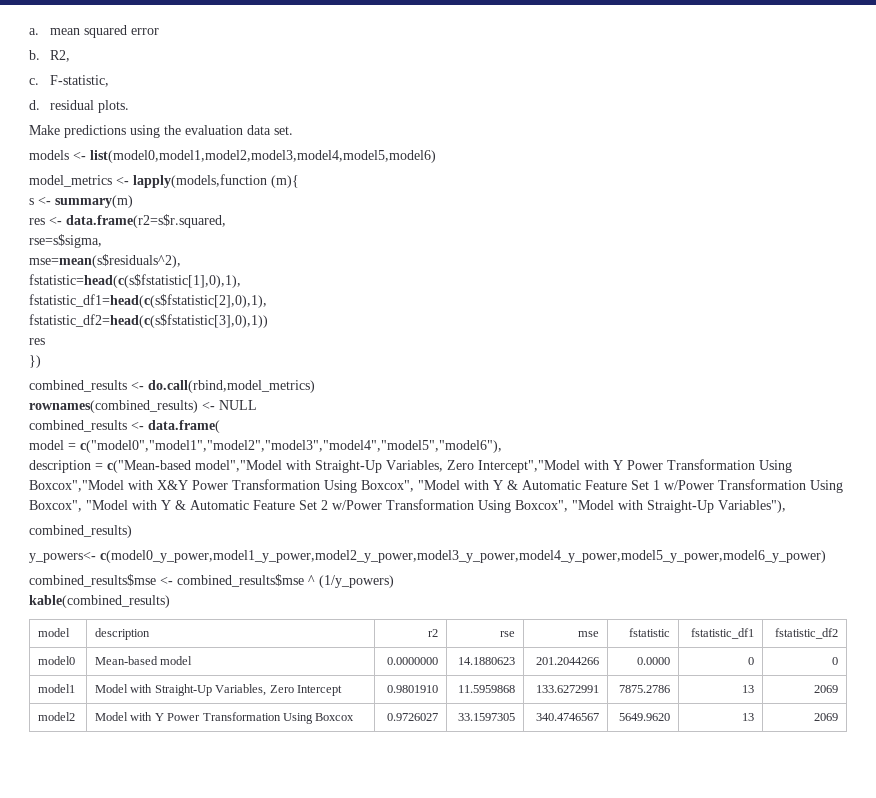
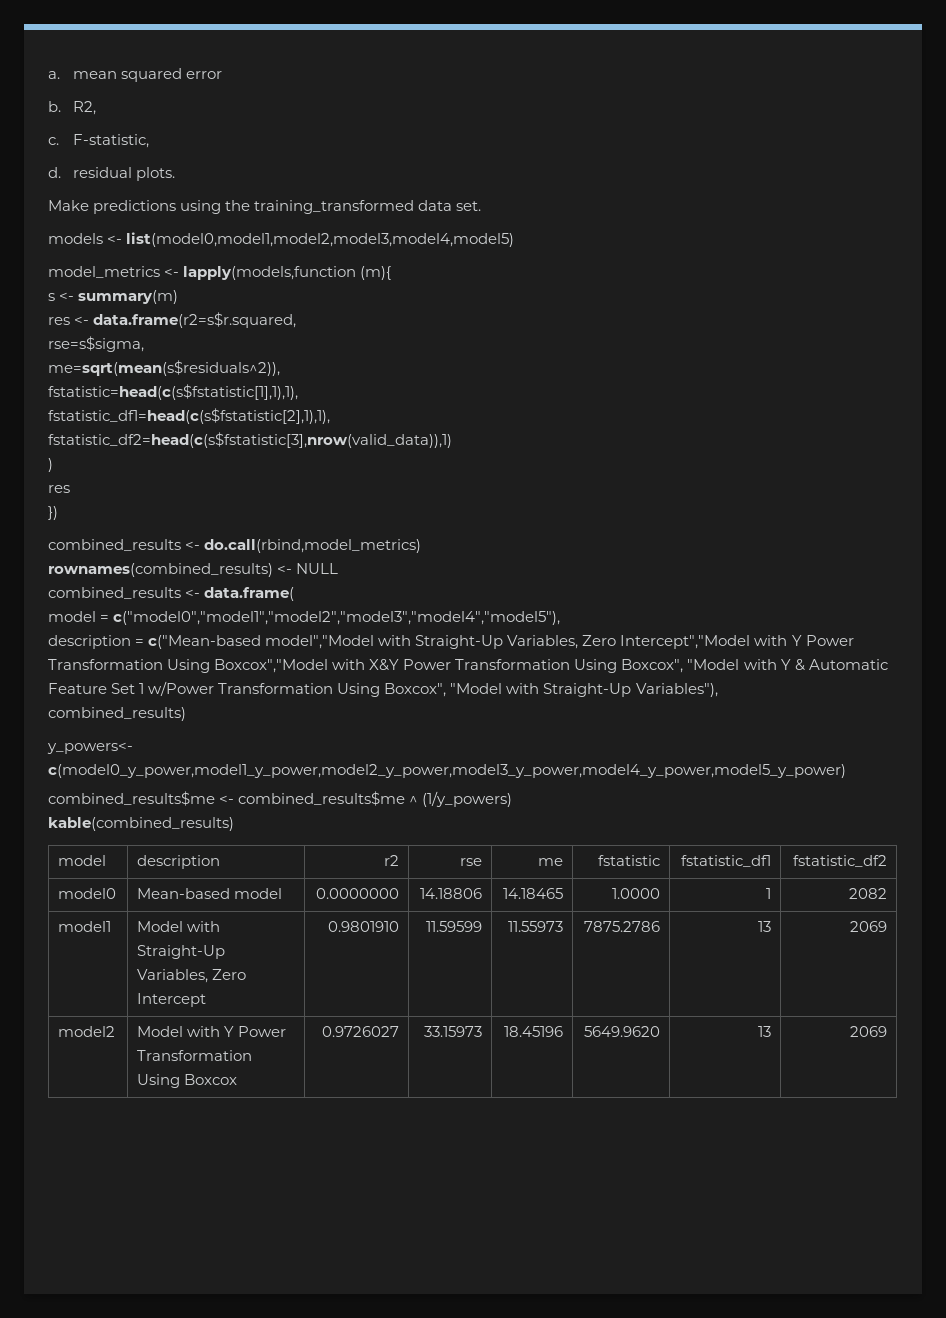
[185,125,243,135] evaluation -> [254,200,415,214] training_transformed
[90,150,436,163] list(model0,model1,model2,model3,model4,model5,model6) -> [126,232,515,247] list(model0,model1,model2,model3,model4,model5)
[29,254,181,268] [29,274,241,288] [29,294,267,308] [29,314,268,328] mse=mean(s$residuals^2), // fstatistic=head(c(s$fstatistic[1],0),1), // fstatistic_df1=head(c(s$fstatistic[2],0),1), // fstatistic_df2=head(c(s$fstatistic[3],0),1)) -> [48,360,280,376] [48,384,298,400] [48,408,330,424] [48,432,452,448] [48,458,53,472] me=sqrt(mean(s$residuals^2)), // fstatistic=head(c(s$fstatistic[1],1),1), // fstatistic_df1=head(c(s$fstatistic[2],1),1), // fstatistic_df2=head(c(s$fstatistic[3],nrow(valid_data)),1) // )
[80,440,502,453] c("model0","model1","model2","model3","model4","model5","model6"), -> [113,611,561,625] c("model0","model1","model2","model3","model4","model5"),
[161,499,643,513] Y & Automatic Feature Set 2 w/Power Transformation Using Boxcox", "Model with -> (540, 688) none
[100,550,826,563] [29,574,304,587] c(model0_y_power,model1_y_power,model2_y_power,model3_y_power,model4_y_power,model5_y_power,model6_y_power) // combined_results$mse <- combined_results$mse -> [48,764,846,778] [48,791,406,806] c(model0_y_power,model1_y_power,model2_y_power,model3_y_power,model4_y_power,model5_y_power) // combined_results$me <- combined_results$me
[577,631,599,637] mse -> [537,858,563,866] me
[457,657,515,665] [535,657,599,665] [636,657,670,665] [747,657,754,665] [831,657,838,665] 14.1880623 | 201.2044266 | 0.0000 | 0 | 0 -> [419,888,482,899] [502,888,563,899] [611,888,660,899] [765,888,771,899] [848,888,887,899] 14.18806 | 14.18465 | 1.0000 | 1 | 2082
[457,685,515,693] [535,685,599,693] 11.5959868 | 133.6272991 -> [425,921,482,932] [507,921,563,932] 11.59599 | 11.55973
[457,713,515,721] [535,713,599,721] 33.1597305 | 340.4746567 -> [423,1026,482,1037] [503,1026,563,1037] 33.15973 | 18.45196

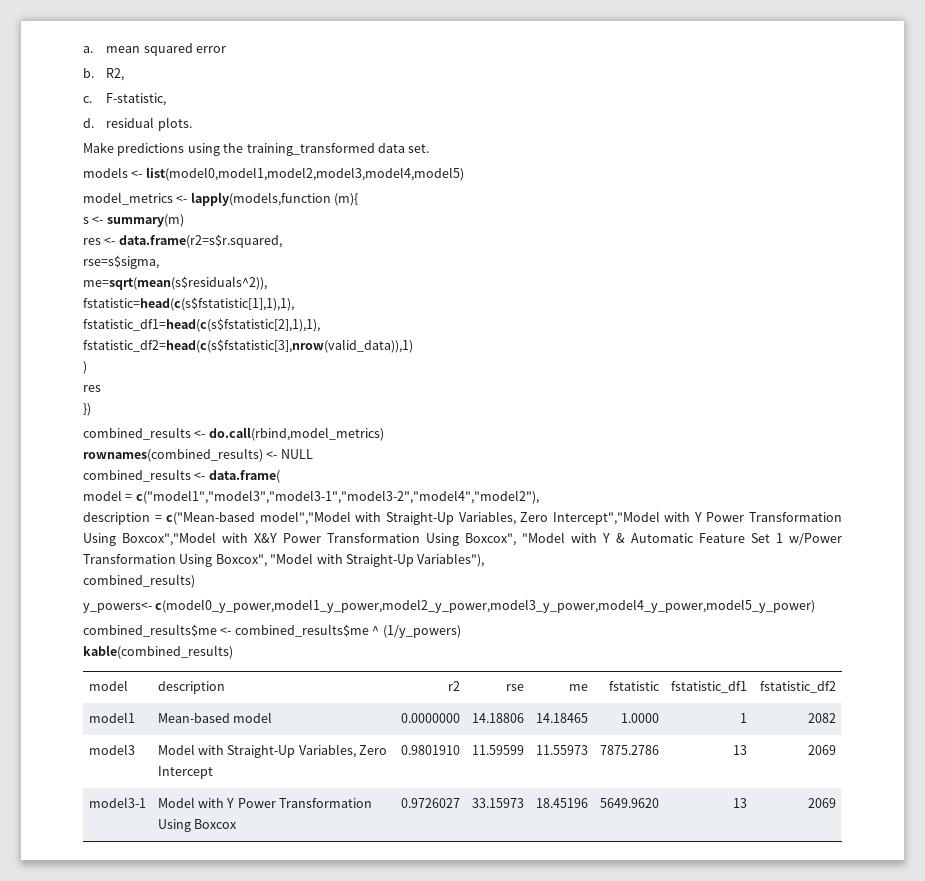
[113,611,561,625] c("model0","model1","model2","model3","model4","model5"), -> [135,490,539,504] c("model1","model3","model3-1","model3-2","model4","model2"),
[58,888,117,899] model0 -> [88,712,135,723] model1
[58,921,112,932] model1 -> [88,744,135,755] model3
[58,1026,116,1037] model2 -> [88,797,146,808] model3-1

